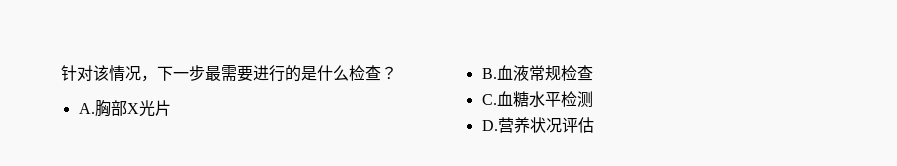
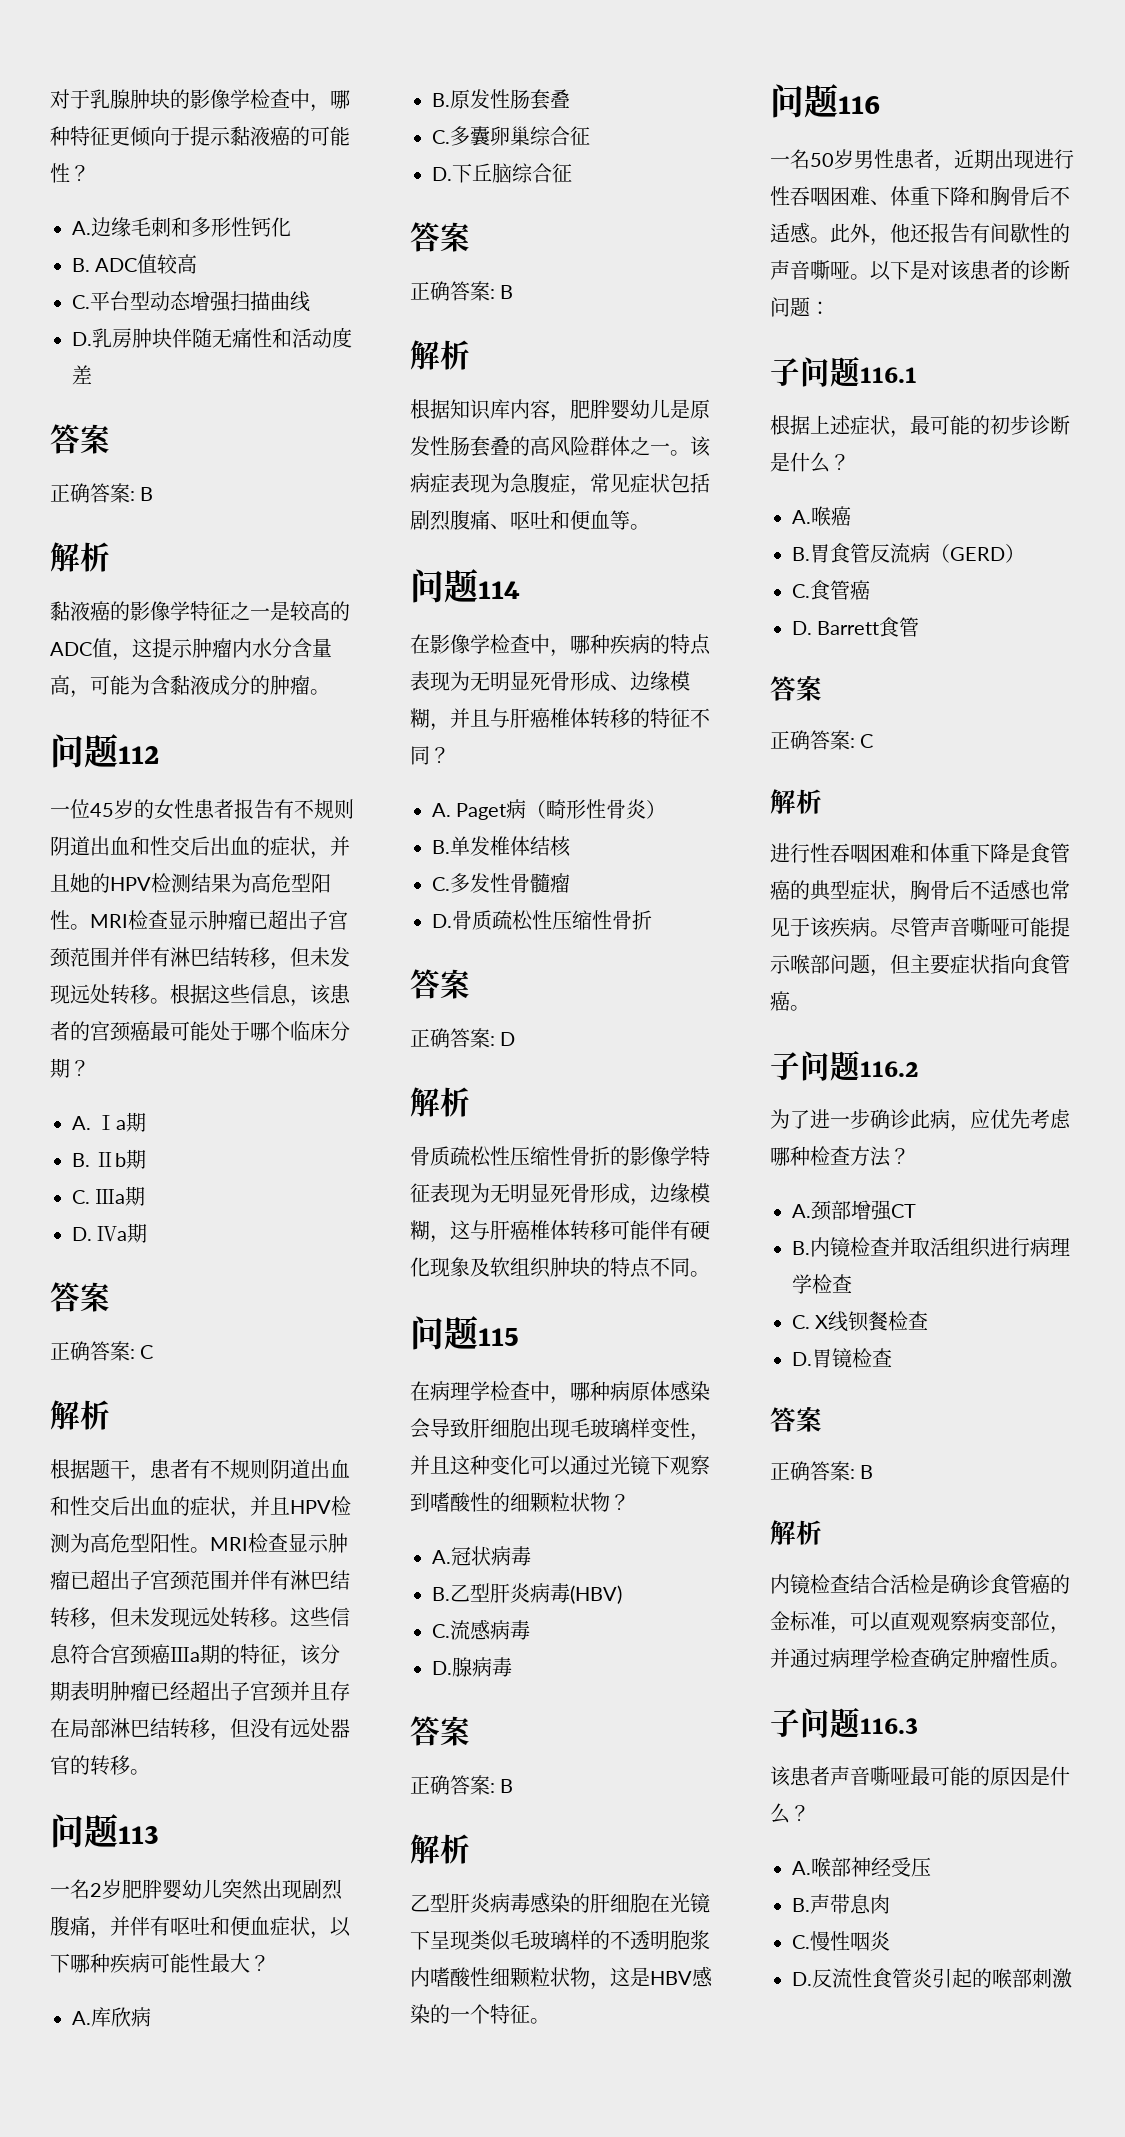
[61,65,397,82] [78,100,171,117] [481,65,593,81] [481,91,593,108] [481,117,594,133] 针对该情况，下一步最需要进行的是什么检查？ // A.胸部X光片 // B.血液常规检查 // C.血糖水平检测 // D.营养状况评估 -> [50,89,350,112] [50,126,350,147] [50,163,90,183] [72,217,291,237] [72,254,198,274] [72,291,310,312] [72,327,352,348] [72,365,92,385] [50,424,110,454] [50,483,154,503] [50,542,110,572] [50,601,350,621] [50,638,332,661] [50,675,330,698] [50,734,160,768] [50,799,354,820] [50,836,350,859] [50,873,331,893] [50,910,348,930] [50,947,350,970] [50,984,351,1007] [50,1021,350,1042] [50,1058,90,1078] [72,1112,147,1132] [72,1149,147,1169] [72,1186,146,1206] [72,1223,148,1243] [50,1282,110,1312] [50,1341,154,1361] [50,1400,110,1430] [50,1459,350,1482] [50,1496,351,1519] [50,1533,348,1553] [50,1570,350,1591] [50,1607,350,1630] [50,1644,340,1667] [50,1681,350,1702] [50,1718,350,1741] [50,1755,150,1776] [50,1814,159,1848] [50,1879,343,1900] [50,1916,351,1939] [50,1953,270,1973] [72,2007,151,2027] [432,89,570,110] [432,126,590,146] [432,163,572,183] [410,222,470,252] [410,281,514,301] [410,340,470,370] [410,399,710,422] [410,436,711,457] [410,473,710,496] [410,510,650,531] [410,569,520,603] [410,634,711,657] [410,671,690,692] [410,708,710,731] [410,746,450,765] [432,799,667,820] [432,836,571,857] [432,873,570,893] [432,910,652,931] [410,969,470,999] [410,1028,516,1048] [410,1087,470,1117] [410,1146,710,1167] [410,1183,710,1206] [410,1220,710,1243] [410,1257,710,1278] [410,1316,519,1350] [410,1380,710,1404] [410,1418,710,1441] [410,1455,710,1476] [410,1492,630,1513] [432,1546,531,1566] [432,1583,622,1604] [432,1619,530,1640] [432,1657,512,1677] [410,1716,470,1746] [410,1775,514,1795] [410,1834,470,1864] [410,1892,710,1913] [410,1930,710,1951] [410,1966,713,1990] [410,2004,550,2024] [770,84,880,118] [770,149,1074,172] [770,186,1070,206] [770,222,1070,246] [770,260,1070,281] [770,297,830,317] [770,356,917,387] [770,415,1070,438] [770,452,850,473] [792,506,851,526] [792,543,1025,563] [792,580,870,600] [792,617,920,637] [770,676,822,701] [770,730,874,750] [770,789,822,814] [770,843,1070,863] [770,879,1070,903] [770,917,1070,938] [770,954,1070,977] [770,991,810,1011] [770,1050,919,1081] [770,1109,1071,1132] [770,1146,910,1167] [792,1200,916,1221] [792,1237,1070,1258] [792,1274,852,1294] [792,1311,929,1332] [792,1348,892,1368] [770,1407,822,1432] [770,1461,874,1481] [770,1520,822,1545] [770,1574,1070,1594] [770,1611,1070,1634] [770,1648,1070,1668] [770,1707,918,1738] [770,1766,1070,1787] [770,1803,810,1824] [792,1857,931,1877] [792,1894,890,1914] [792,1931,891,1951] [792,1968,1072,1988] 对于乳腺肿块的影像学检查中，哪种特征更倾向于提示黏液癌的可能性？ // A.边缘毛刺和多形性钙化 // B. ADC值较高 // C.平台型动态增强扫描曲线 // D.乳房肿块伴随无痛性和活动度差 // 答案 // 正确答案: B // 解析 // 黏液癌的影像学特征之一是较高的ADC值，这提示肿瘤内水分含量高，可能为含黏液成分的肿瘤。 // 问题112 // 一位45岁的女性患者报告有不规则阴道出血和性交后出血的症状，并且她的HPV检测结果为高危型阳性。MRI检查显示肿瘤已超出子宫颈范围并伴有淋巴结转移，但未发现远处转移。根据这些信息，该患者的宫颈癌最可能处于哪个临床分期？ // A. Ⅰa期 // B. Ⅱb期 // C. Ⅲa期 // D. Ⅳa期 // 答案 // 正确答案: C // 解析 // 根据题干，患者有不规则阴道出血和性交后出血的症状，并且HPV检测为高危型阳性。MRI检查显示肿瘤已超出子宫颈范围并伴有淋巴结转移，但未发现远处转移。这些信息符合宫颈癌Ⅲa期的特征，该分期表明肿瘤已经超出子宫颈并且存在局部淋巴结转移，但没有远处器官的转移。 // 问题113 // 一名2岁肥胖婴幼儿突然出现剧烈腹痛，并伴有呕吐和便血症状，以下哪种疾病可能性最大？ // A.库欣病 // B.原发性肠套叠 // C.多囊卵巢综合征 // D.下丘脑综合征 // 答案 // 正确答案: B // 解析 // 根据知识库内容，肥胖婴幼儿是原发性肠套叠的高风险群体之一。该病症表现为急腹症，常见症状包括剧烈腹痛、呕吐和便血等。 // 问题114 // 在影像学检查中，哪种疾病的特点表现为无明显死骨形成、边缘模糊，并且与肝癌椎体转移的特征不同？ // A. Paget病（畸形性骨炎） // B.单发椎体结核 // C.多发性骨髓瘤 // D.骨质疏松性压缩性骨折 // 答案 // 正确答案: D // 解析 // 骨质疏松性压缩性骨折的影像学特征表现为无明显死骨形成，边缘模糊，这与肝癌椎体转移可能伴有硬化现象及软组织肿块的特点不同。 // 问题115 // 在病理学检查中，哪种病原体感染会导致肝细胞出现毛玻璃样变性，并且这种变化可以通过光镜下观察到嗜酸性的细颗粒状物？ // A.冠状病毒 // B.乙型肝炎病毒(HBV) // C.流感病毒 // D.腺病毒 // 答案 // 正确答案: B // 解析 // 乙型肝炎病毒感染的肝细胞在光镜下呈现类似毛玻璃样的不透明胞浆内嗜酸性细颗粒状物，这是HBV感染的一个特征。 // 问题116 // 一名50岁男性患者，近期出现进行性吞咽困难、体重下降和胸骨后不适感。此外，他还报告有间歇性的声音嘶哑。以下是对该患者的诊断问题： // 子问题116.1 // 根据上述症状，最可能的初步诊断是什么？ // A.喉癌 // B.胃食管反流病（GERD） // C.食管癌 // D. Barrett食管 // 答案 // 正确答案: C // 解析 // 进行性吞咽困难和体重下降是食管癌的典型症状，胸骨后不适感也常见于该疾病。尽管声音嘶哑可能提示喉部问题，但主要症状指向食管癌。 // 子问题116.2 // 为了进一步确诊此病，应优先考虑哪种检查方法？ // A.颈部增强CT // B.内镜检查并取活组织进行病理学检查 // C. X线钡餐检查 // D.胃镜检查 // 答案 // 正确答案: B // 解析 // 内镜检查结合活检是确诊食管癌的金标准，可以直观观察病变部位，并通过病理学检查确定肿瘤性质。 // 子问题116.3 // 该患者声音嘶哑最可能的原因是什么？ // A.喉部神经受压 // B.声带息肉 // C.慢性咽炎 // D.反流性食管炎引起的喉部刺激

